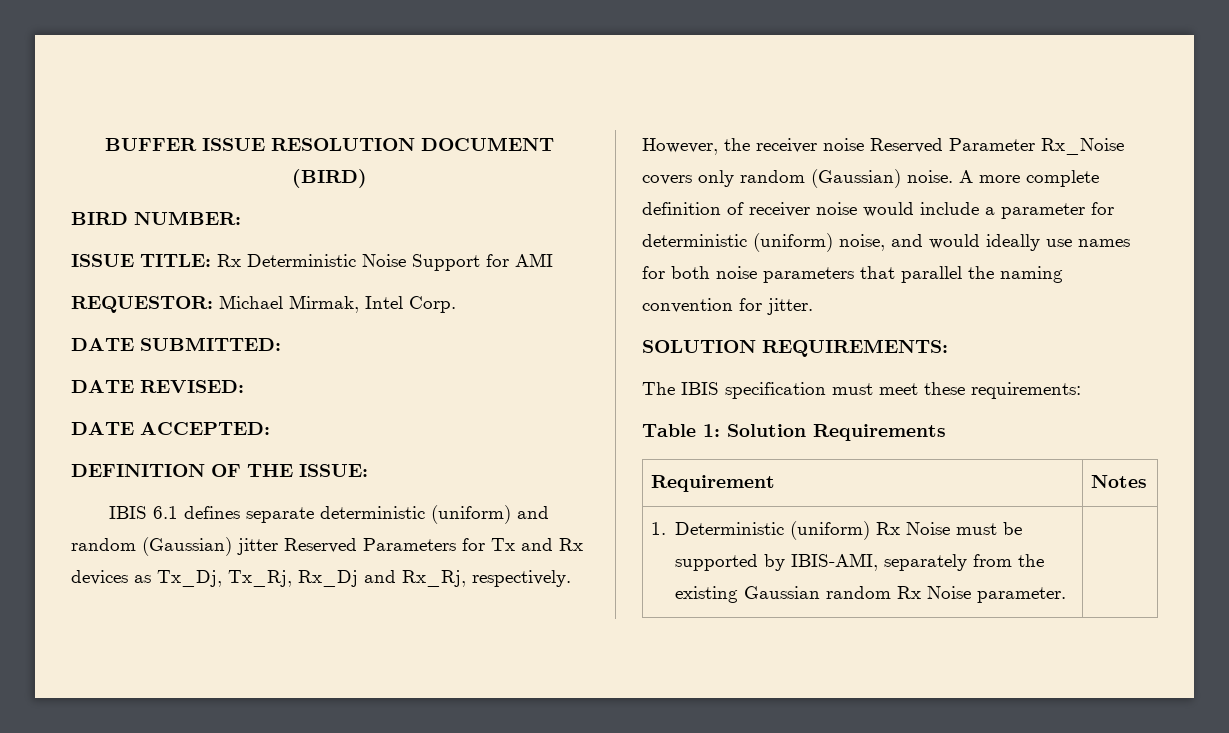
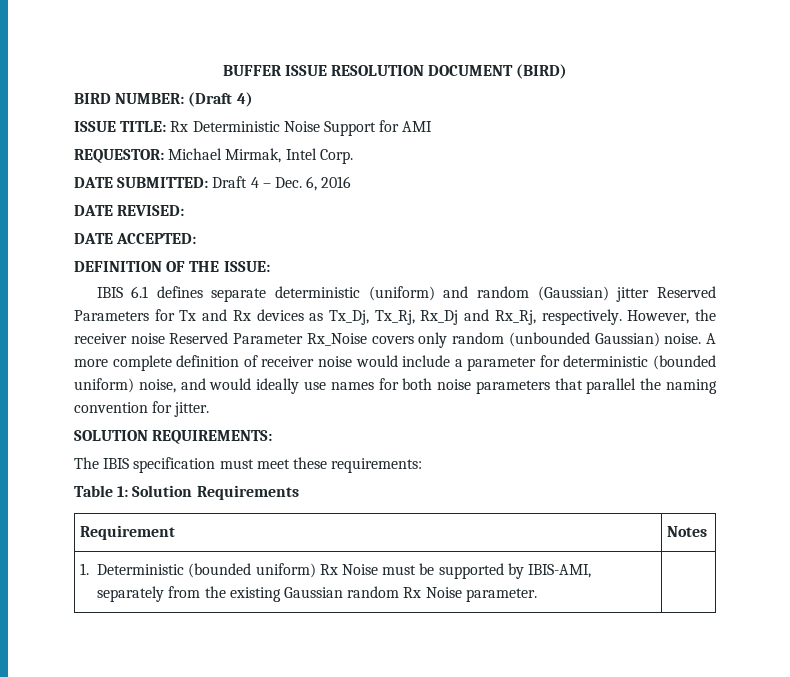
(241, 218) none -> [188,92,253,107] (Draft 4)
(281, 344) none -> [212,176,352,191] Draft 4 – Dec. 6, 2016
[811,169,901,188] (Gaussian) -> [508,332,660,347] (unbounded Gaussian)
[753,233,833,252] (uniform) -> [652,355,716,370] [74,378,134,393] (bounded uniform)
[790,521,871,540] (uniform) -> [188,563,316,578] (bounded uniform)

